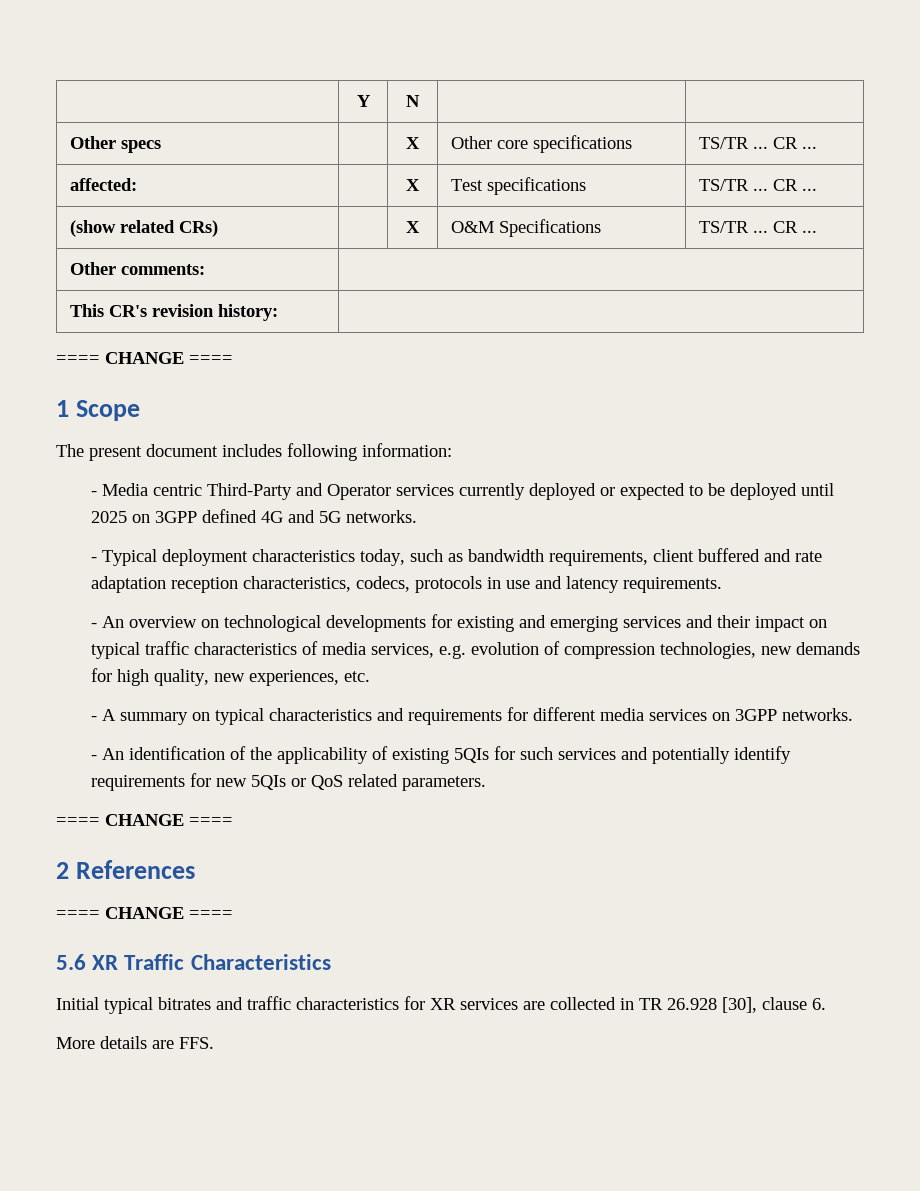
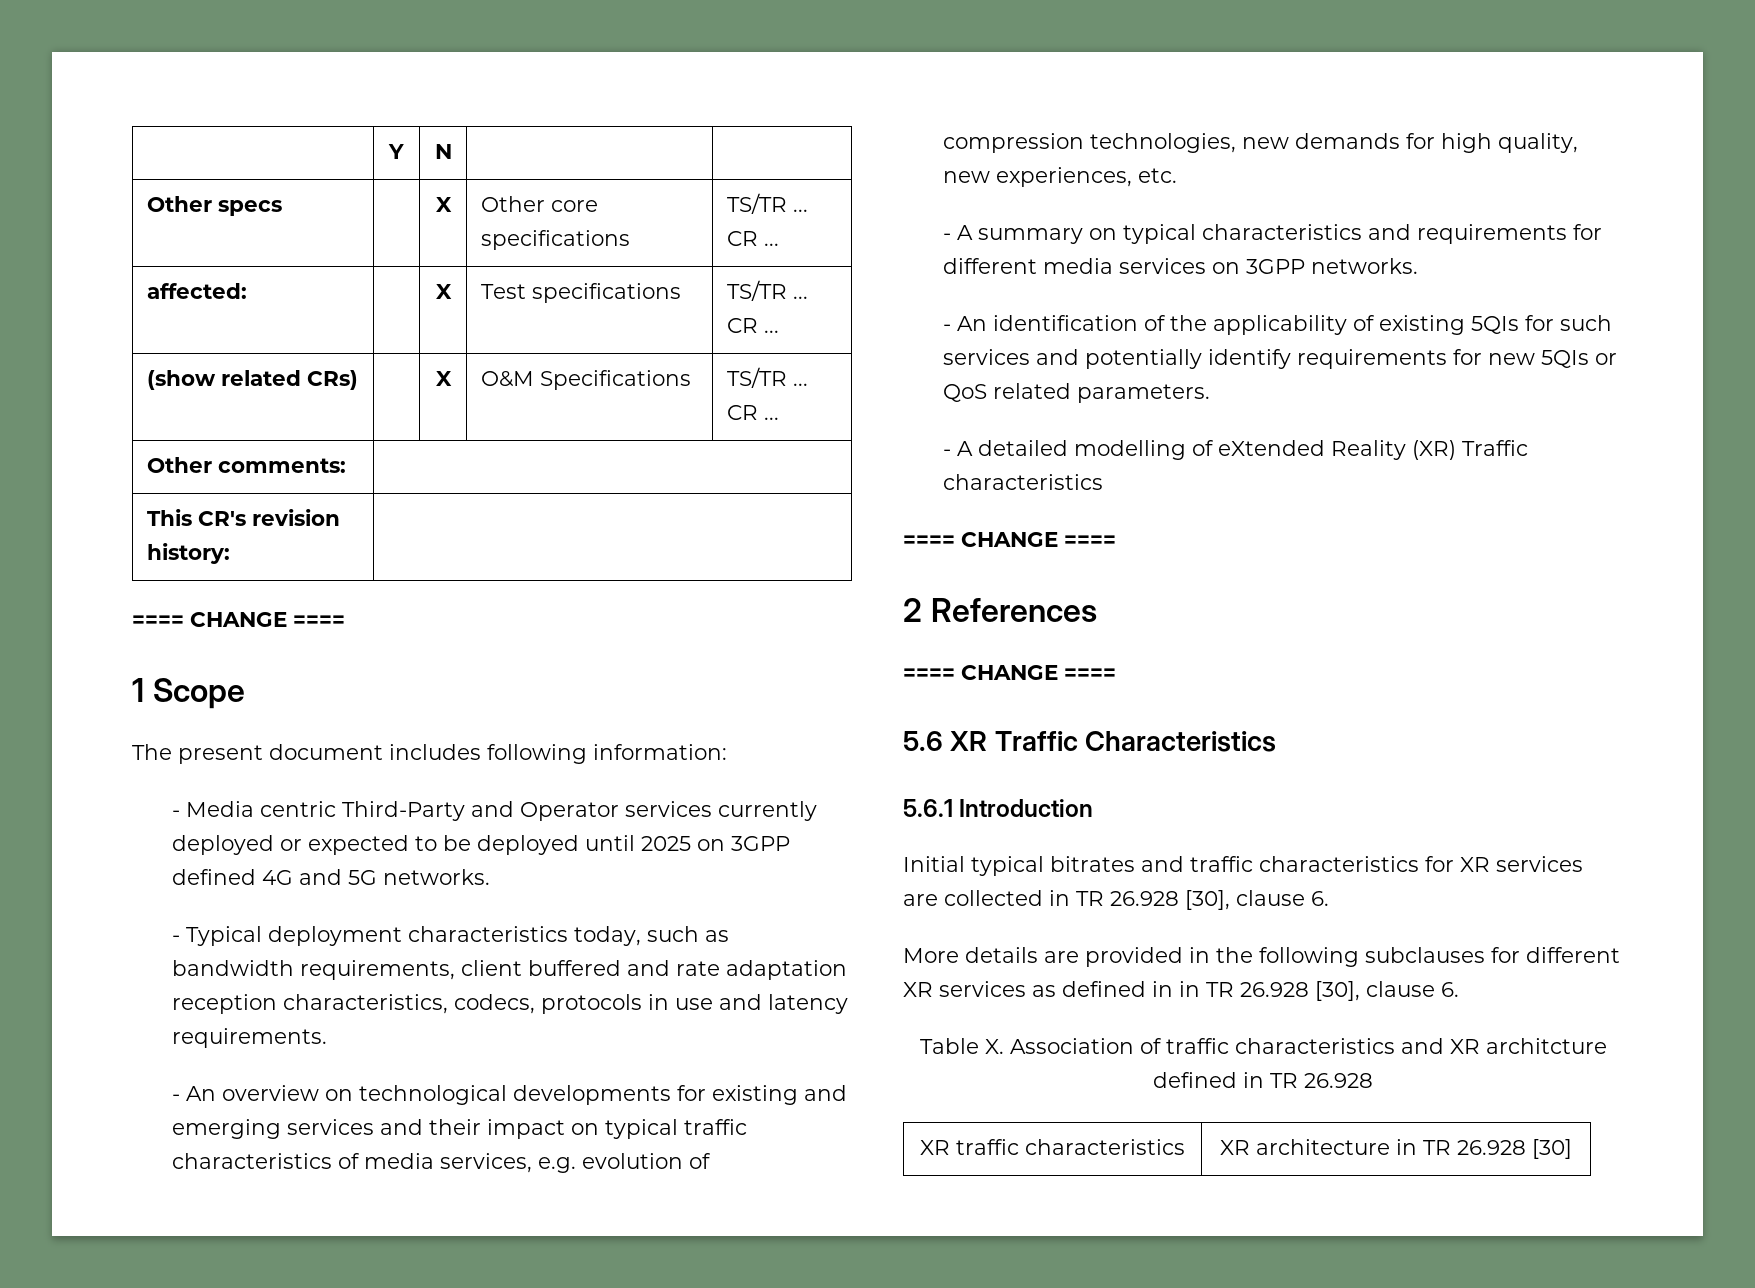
(487, 783) none -> [942,440,1528,460] [942,474,1103,490] // - A detailed modelling of eXtended Reality (XR) Traffic characteristics
(331, 962) none -> [903,799,1094,817] // 5.6.1 Introduction
[179,1037,214,1049] FFS. -> [1085,947,1620,967] [903,981,1459,1001] [919,1038,1607,1054] [1153,1072,1373,1088] [920,1139,1185,1155] [1220,1139,1572,1159] provided in the following subclauses for different XR services as defined in in TR 26.928 [30], clause 6. // Table X. Association of traffic characteristics and XR architcture defined in TR 26.928 // XR traffic characteristics | XR architecture in TR 26.928 [30]

